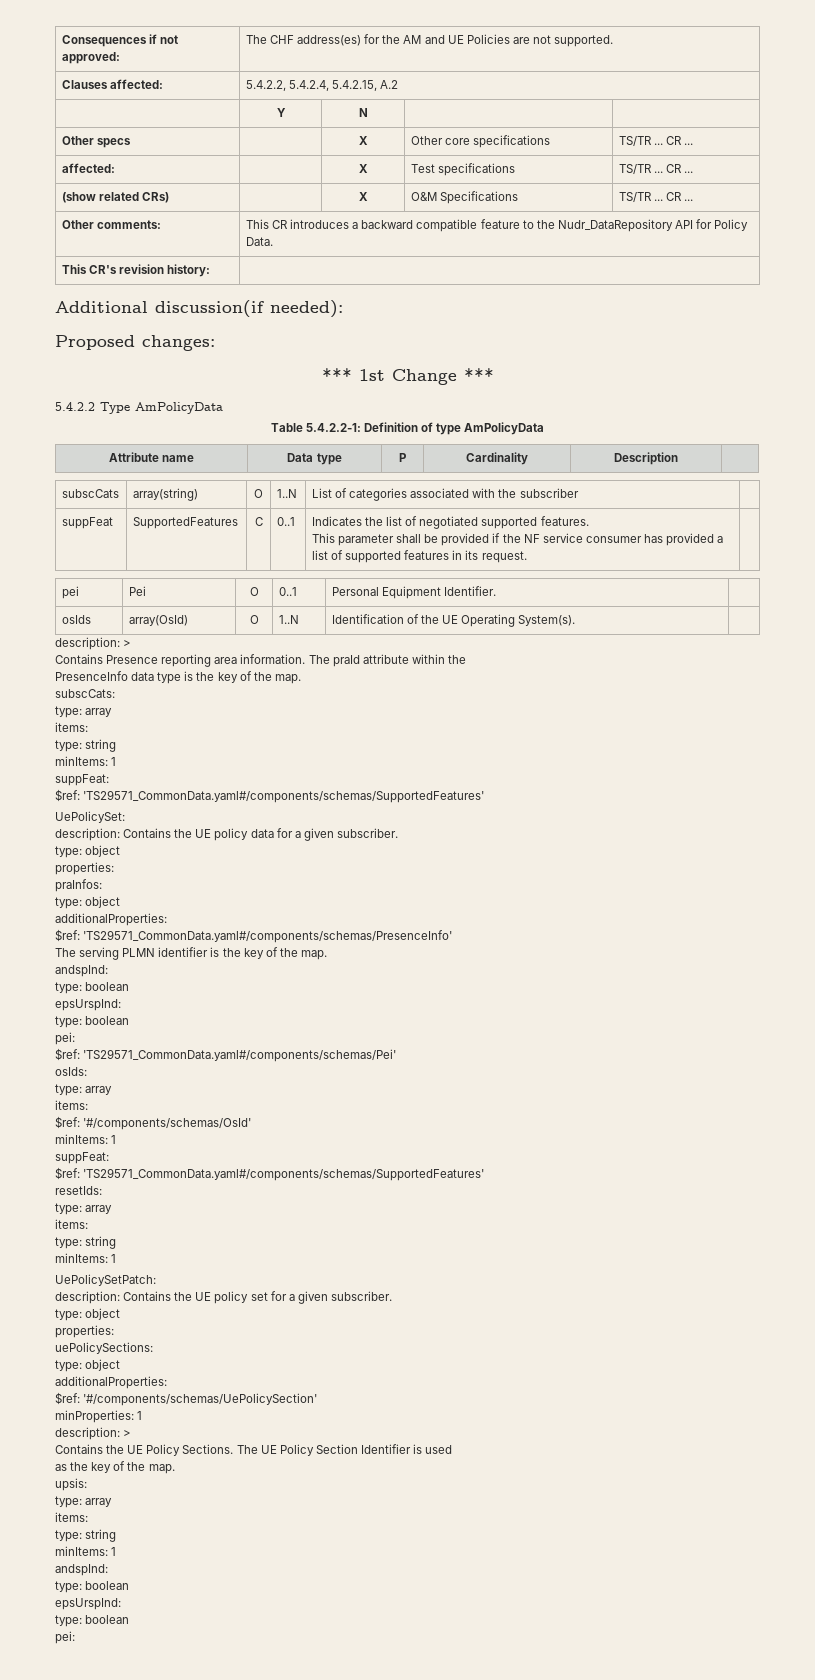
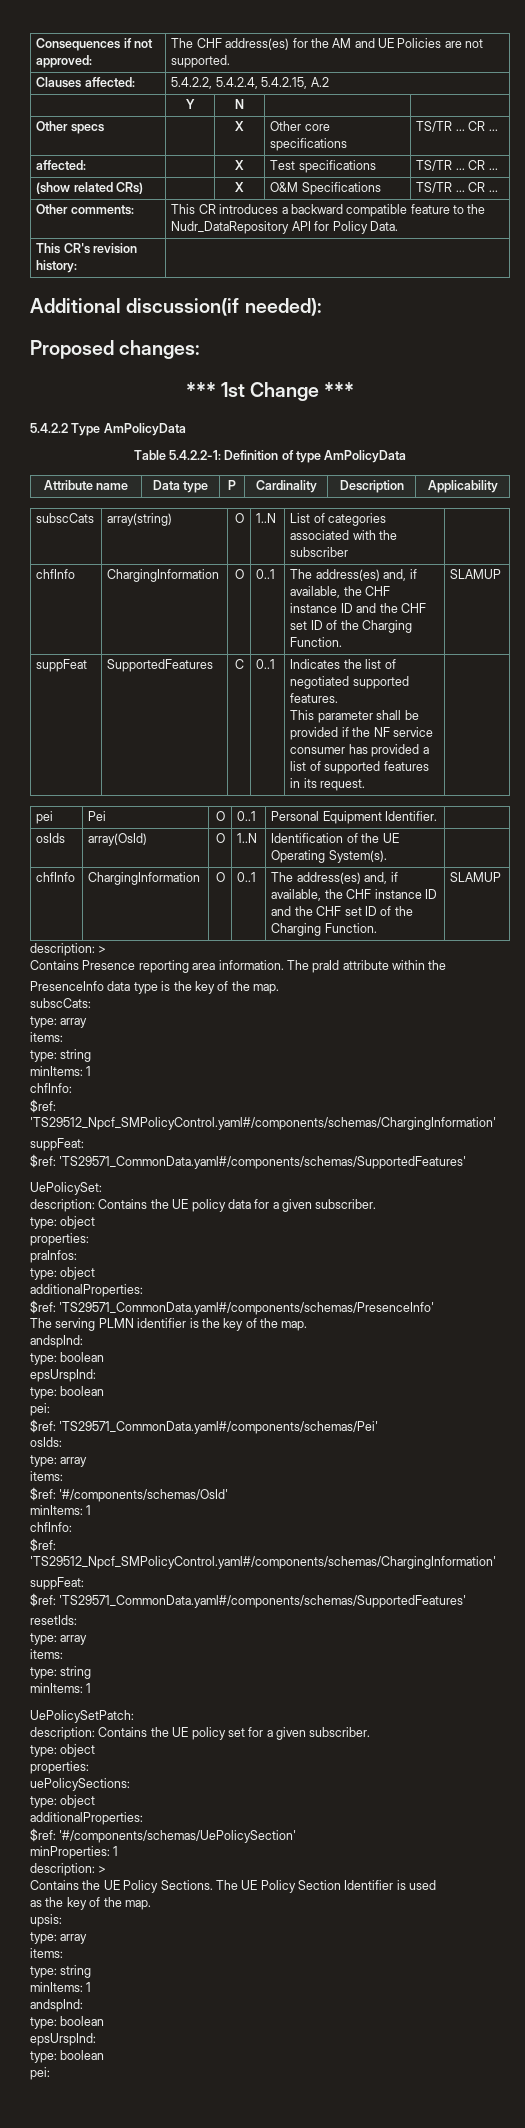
(678, 458) none -> [427,480,498,493] Applicability
(579, 493) none -> [36,569,76,579] [107,569,220,582] [234,569,244,579] [256,569,276,579] [290,569,417,581] [290,586,391,598] [290,603,426,613] [290,620,412,633] [290,637,343,647] [450,569,502,579] // chfInfo | ChargingInformation | O | 0..1 | The address(es) and, if available, the CHF instance ID and the CHF set ID of the Charging Function. | SLAMUP
(576, 620) none -> [36,872,76,882] [88,872,201,885] [215,872,225,882] [237,872,257,882] [271,872,398,884] [271,889,437,901] [271,906,413,916] [271,923,377,936] [450,872,502,882] // chfInfo | ChargingInformation | O | 0..1 | The address(es) and, if available, the CHF instance ID and the CHF set ID of the Charging Function. | SLAMUP
(117, 761) none -> [30,1083,72,1093] [30,1099,56,1113] [30,1117,496,1130] // chfInfo: // $ref: 'TS29512_Npcf_SMPolicyControl.yaml#/components/schemas/ChargingInformation'
(117, 1139) none -> [30,1522,72,1532] [30,1538,56,1552] [30,1556,496,1569] // chfInfo: // $ref: 'TS29512_Npcf_SMPolicyControl.yaml#/components/schemas/ChargingInformation'

